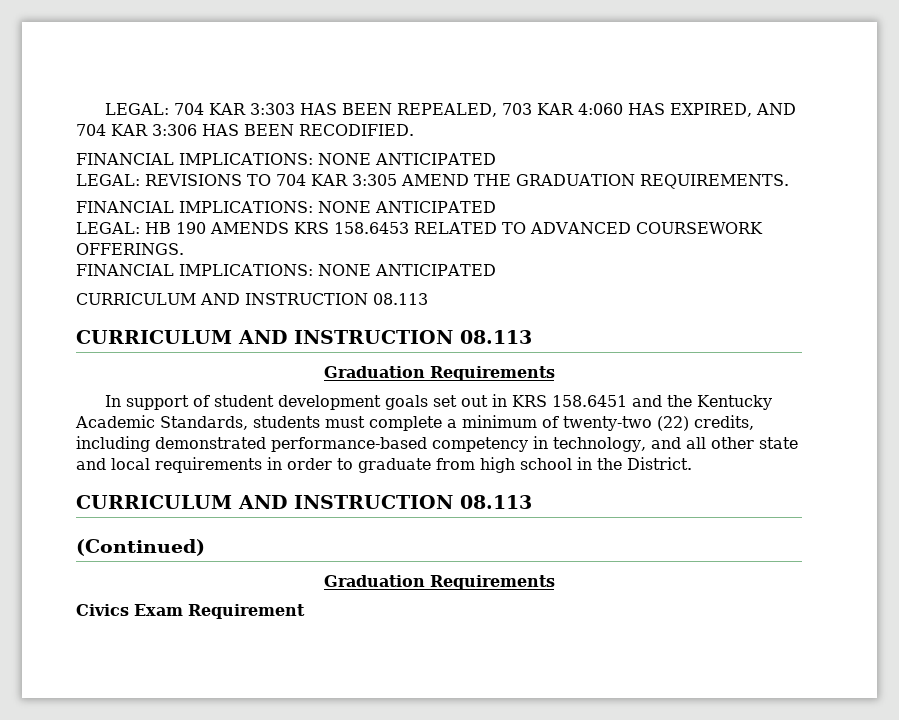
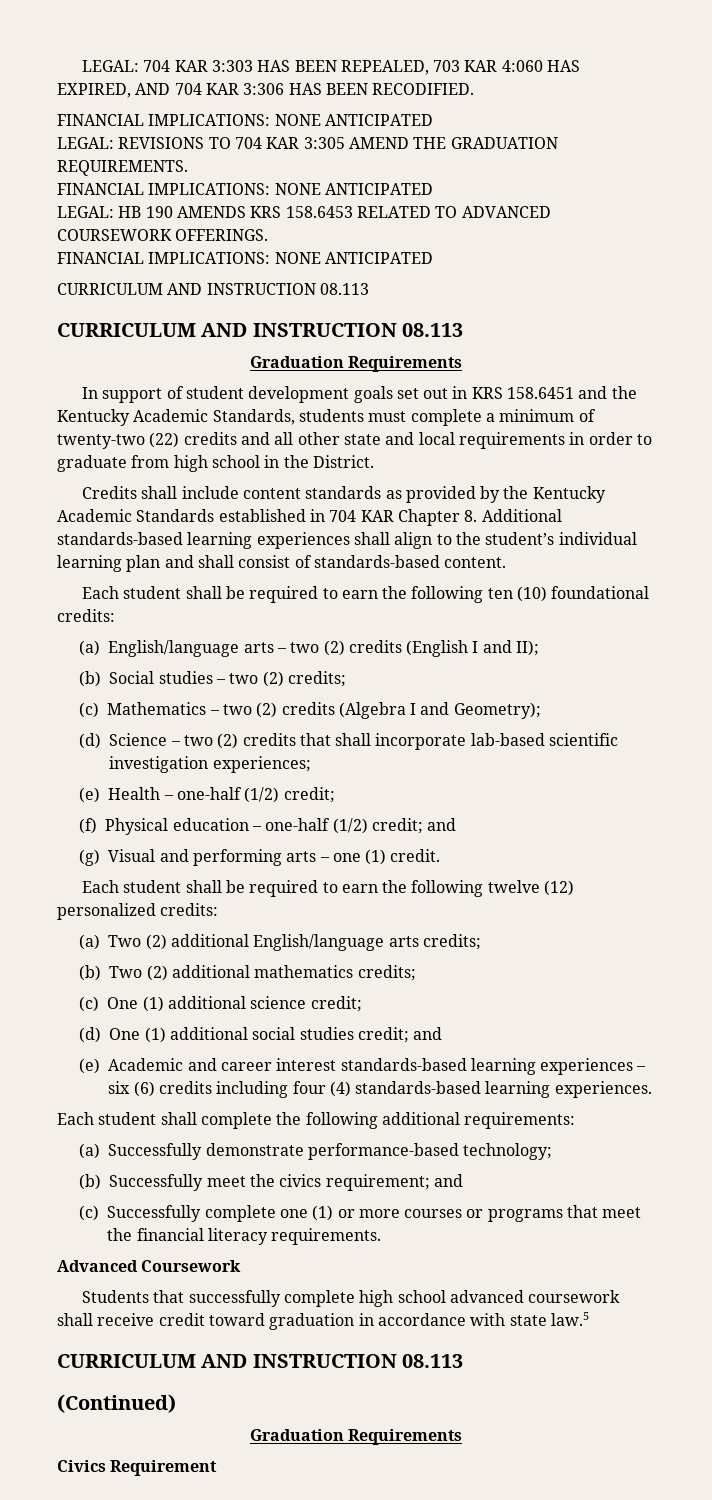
[694,415,754,430] [76,436,646,452] credits, including demonstrated performance-based competency in technology, -> [183,432,237,445] credits
(692, 463) none -> [81,486,606,503] [57,509,562,526] [57,532,637,549] [57,555,507,572] [81,586,650,603] [57,609,115,622] [79,640,540,657] [79,671,346,687] [79,702,541,719] [79,733,619,750] [109,756,311,773] [79,787,335,803] [79,818,457,835] [79,849,441,866] [81,880,575,897] [57,903,219,920] [79,934,481,951] [79,965,416,981] [79,996,362,1012] [79,1027,443,1043] [79,1058,647,1075] [108,1081,652,1098] [57,1112,576,1129] [79,1143,553,1160] [79,1174,463,1191] [79,1205,642,1222] [107,1228,382,1245] [57,1260,242,1272] [81,1290,621,1307] [57,1312,589,1330] // Credits shall include content standards as provided by the Kentucky Academic Standards established in 704 KAR Chapter 8. Additional standards-based learning experiences shall align to the student’s individual learning plan and shall consist of standards-based content. // Each student shall be required to earn the following ten (10) foundational credits: // (a) English/language arts – two (2) credits (English I and II); // (b) Social studies – two (2) credits; // (c) Mathematics – two (2) credits (Algebra I and Geometry); // (d) Science – two (2) credits that shall incorporate lab-based scientific investigation experiences; // (e) Health – one-half (1/2) credit; // (f) Physical education – one-half (1/2) credit; and // (g) Visual and performing arts – one (1) credit. // Each student shall be required to earn the following twelve (12) personalized credits: // (a) Two (2) additional English/language arts credits; // (b) Two (2) additional mathematics credits; // (c) One (1) additional science credit; // (d) One (1) additional social studies credit; and // (e) Academic and career interest standards-based learning experiences – six (6) credits including four (4) standards-based learning experiences. // Each student shall complete the following additional requirements: // (a) Successfully demonstrate performance-based technology; // (b) Successfully meet the civics requirement; and // (c) Successfully complete one (1) or more courses or programs that meet the financial literacy requirements. // Advanced Coursework // Students that successfully complete high school advanced coursework shall receive credit toward graduation in accordance with state law.5
[134,604,183,616] Exam -> (106, 1466) none

